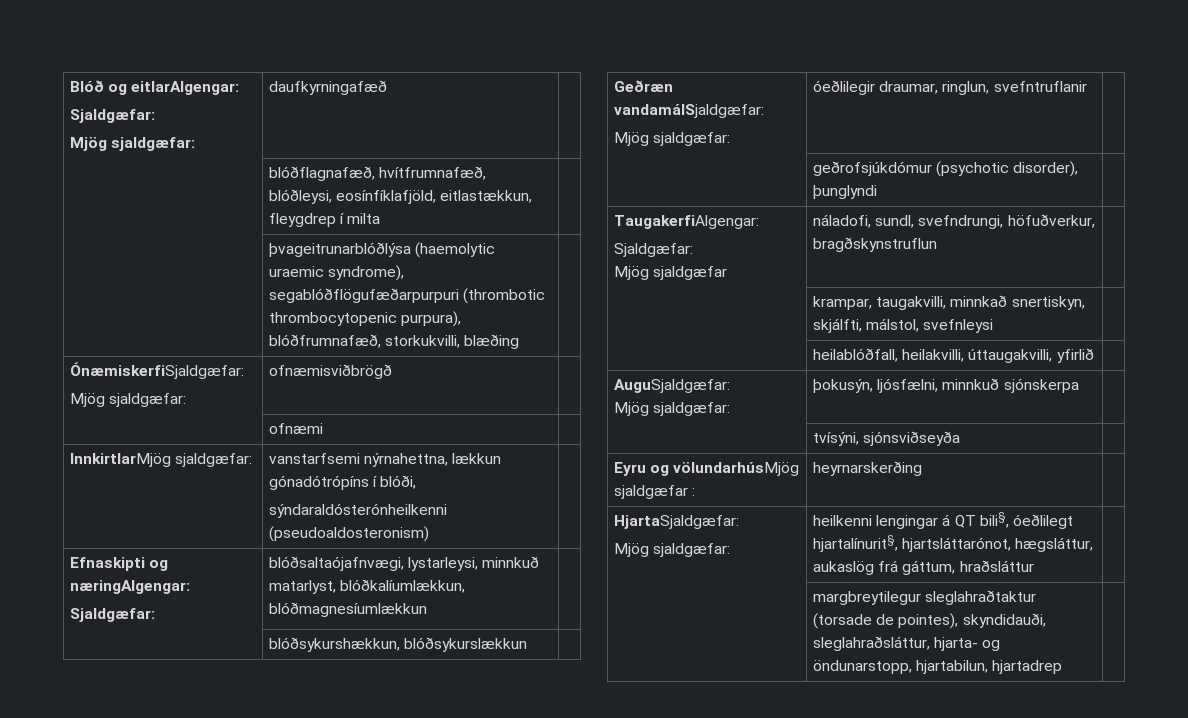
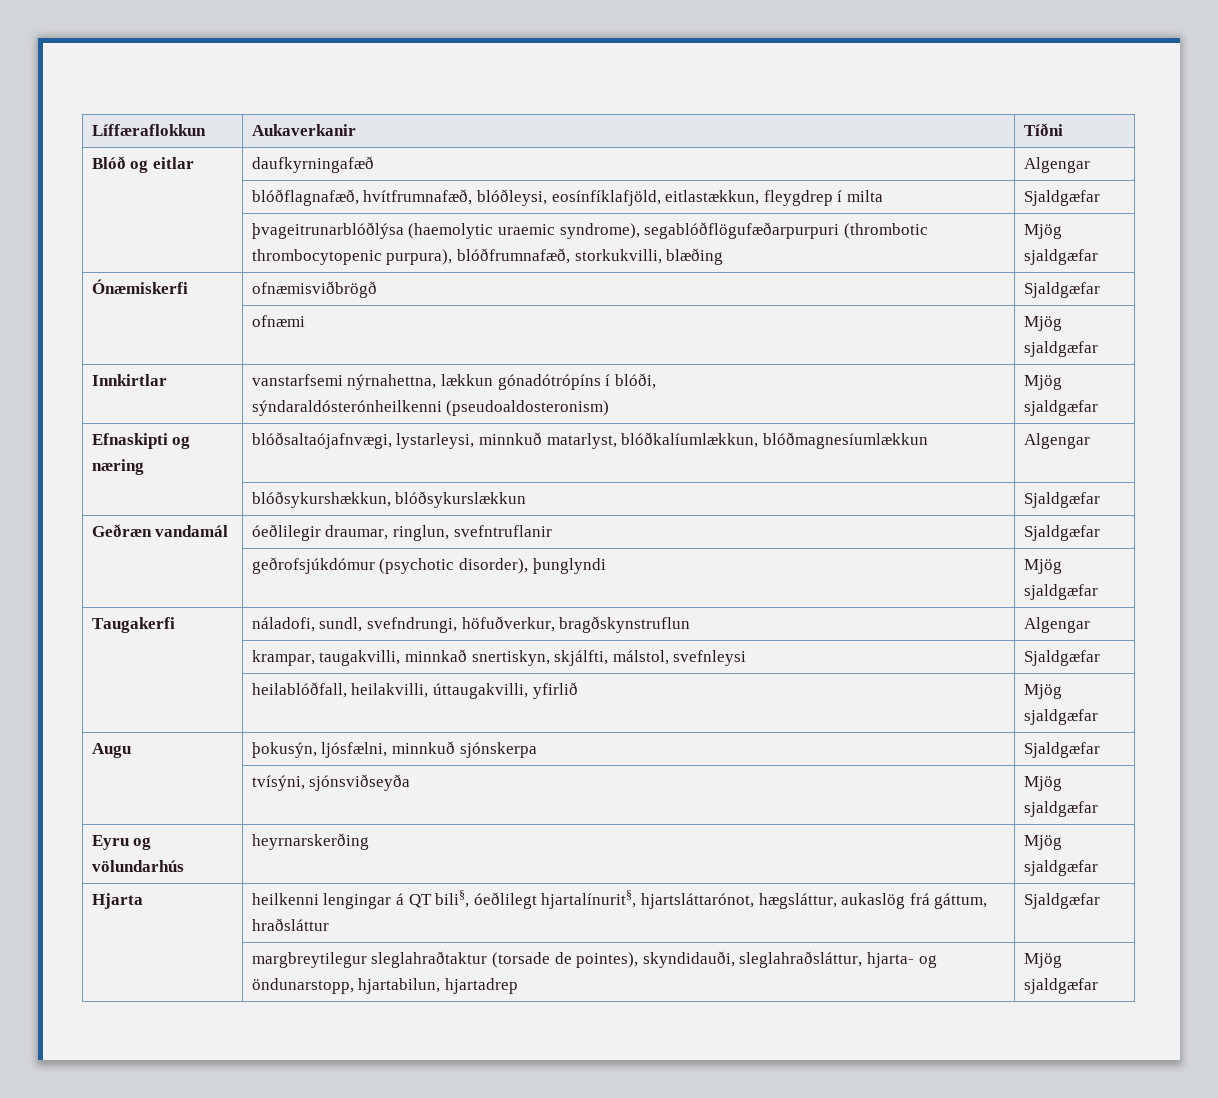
[70,80,240,95] [70,109,156,123] [70,137,196,151] Blóð og eitlarAlgengar: // Sjaldgæfar: // Mjög sjaldgæfar: -> [91,124,206,136] [251,124,356,136] [1023,123,1063,136] [91,156,195,173] Líffæraflokkun | Aukaverkanir | Tíðni // Blóð og eitlar
(388, 87) none -> [1023,157,1090,173] Algengar
(381, 218) none -> [1023,190,1100,206] Sjaldgæfar
[70,362,245,379] [70,393,187,407] // ÓnæmiskerfiSjaldgæfar: // Mjög sjaldgæfar: -> [1023,224,1062,239] [1023,249,1098,265] [91,279,188,294] Mjög sjaldgæfar // Ónæmiskerfi
(393, 371) none -> [1023,282,1100,298] Sjaldgæfar
[70,453,253,467] // InnkirtlarMjög sjaldgæfar: -> [1023,316,1062,331] [1023,341,1098,357] [91,374,167,386] Mjög sjaldgæfar // Innkirtlar
(430, 534) none -> [1023,375,1062,390] [1023,400,1098,416] Mjög sjaldgæfar
[70,580,191,594] [70,608,156,622] næringAlgengar: // Sjaldgæfar: -> [91,459,144,475] næring
(428, 609) none -> [1023,433,1090,449] Algengar
(528, 644) none -> [1023,492,1100,508] Sjaldgæfar
[614,104,765,118] [614,132,731,146] vandamálSjaldgæfar: // Mjög sjaldgæfar: -> [155,525,229,537] vandamál
(1087, 86) none -> [1023,525,1100,541] Sjaldgæfar
[614,215,760,229] [614,243,694,257] [614,266,728,280] // TaugakerfiAlgengar: // Sjaldgæfar: // Mjög sjaldgæfar -> [1023,559,1062,574] [1023,584,1098,600] [91,617,175,633] Mjög sjaldgæfar // Taugakerfi
(938, 244) none -> [1023,617,1090,633] Algengar
(994, 326) none -> [1023,650,1100,666] Sjaldgæfar
[614,379,731,393] [614,402,731,416] // AuguSjaldgæfar: // Mjög sjaldgæfar: -> [1023,684,1062,699] [1023,709,1098,725] [91,743,131,758] Mjög sjaldgæfar // Augu
(1079, 385) none -> [1023,742,1100,758] Sjaldgæfar
(961, 438) none -> [1023,776,1062,791] [1023,801,1098,817] Mjög sjaldgæfar
[673,462,800,476] [614,485,696,499] [813,461,923,476] [614,515,740,529] [614,543,731,557] völundarhúsMjög sjaldgæfar : | heyrnarskerðing | // HjartaSjaldgæfar: // Mjög sjaldgæfar: -> [91,860,184,872] [251,833,369,850] [1023,835,1062,850] [1023,860,1098,876] [91,893,143,909] völundarhús | heyrnarskerðing | Mjög sjaldgæfar // Hjarta
(1034, 566) none -> [1023,893,1100,909] Sjaldgæfar
(1063, 667) none -> [1023,953,1062,968] [1023,978,1098,994] Mjög sjaldgæfar

